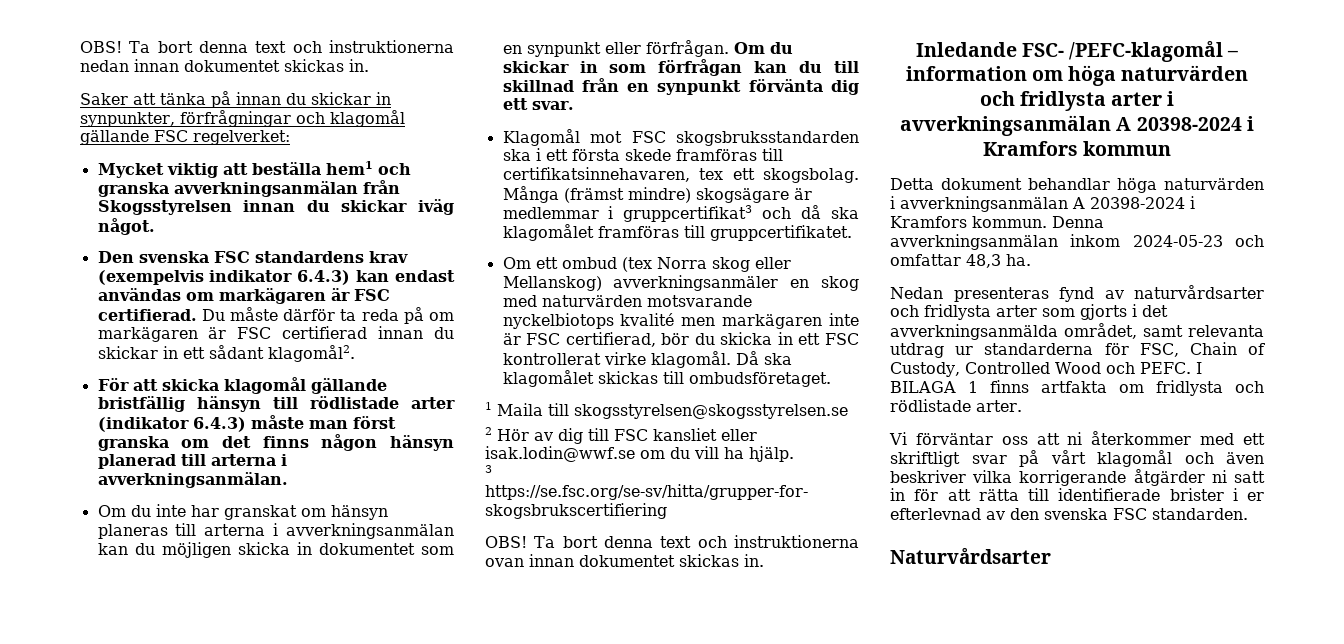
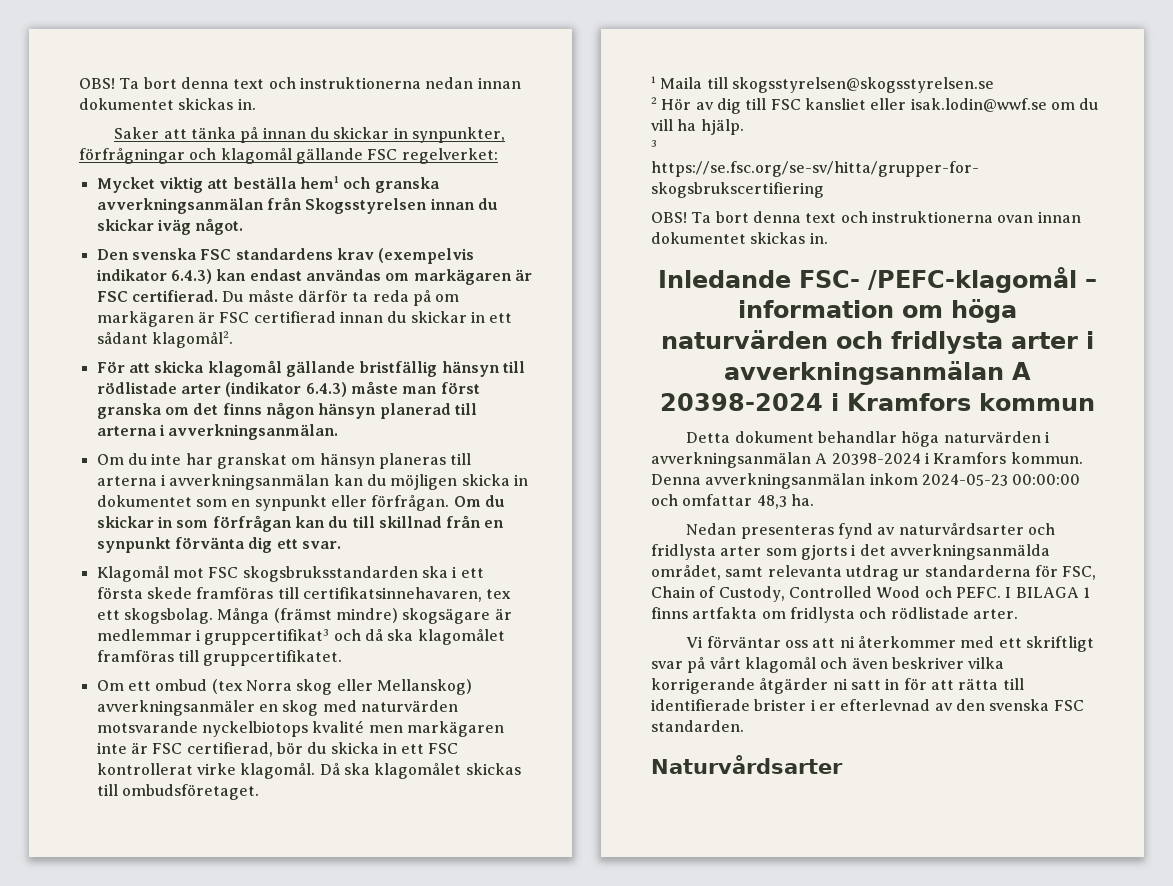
(1223, 241) none -> [1012,474,1081,485] 00:00:00

